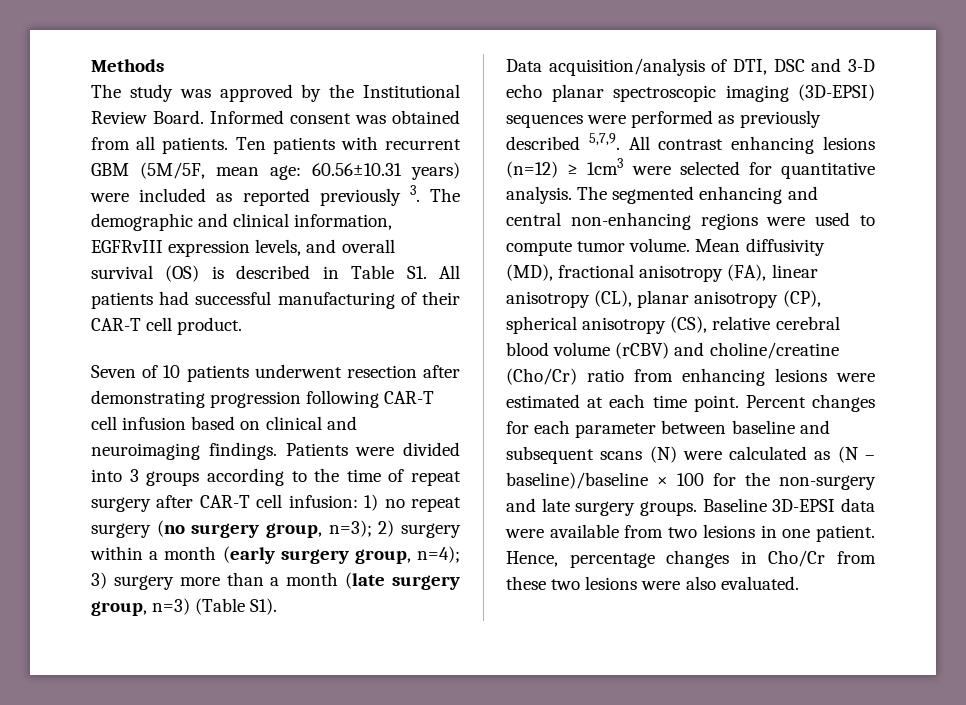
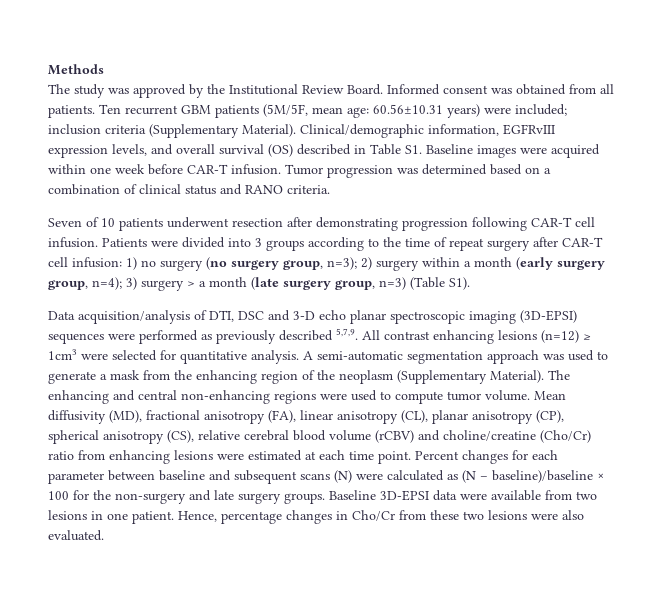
[272,136,378,154] patients with -> (121, 109) none
(129, 169) none -> [215,105,259,118] patients
[139,185,461,206] [91,213,290,231] included as reported previously 3. The demographic and clinical -> [515,104,567,116] [48,124,424,138] included; inclusion criteria (Supplementary Material). Clinical/demographic
[211,266,224,279] is -> (293, 150) none
[439,265,460,279] [91,291,460,309] [91,317,243,335] All patients had successful manufacturing of their CAR-T cell product. -> [426,144,600,158] [48,164,551,178] [48,184,330,195] Baseline images were acquired within one week before CAR-T infusion. Tumor progression was determined based on a combination of clinical status and RANO criteria.
[122,416,357,430] [91,442,277,460] infusion based on clinical and neuroimaging findings. -> [48,237,98,248] infusion.
[411,497,461,512] repeat -> (156, 263) none
[179,572,264,586] more than -> [187,281,195,287] >
[577,186,695,204] The segmented -> [303,350,608,364] [48,370,570,384] A semi-automatic segmentation approach was used to generate a mask from the enhancing region of the neoplasm (Supplementary Material). The

